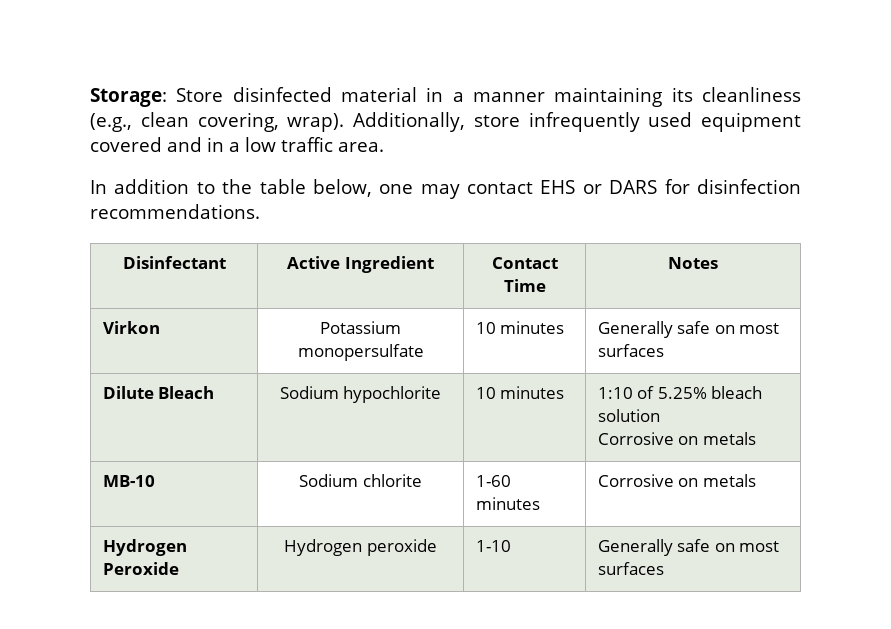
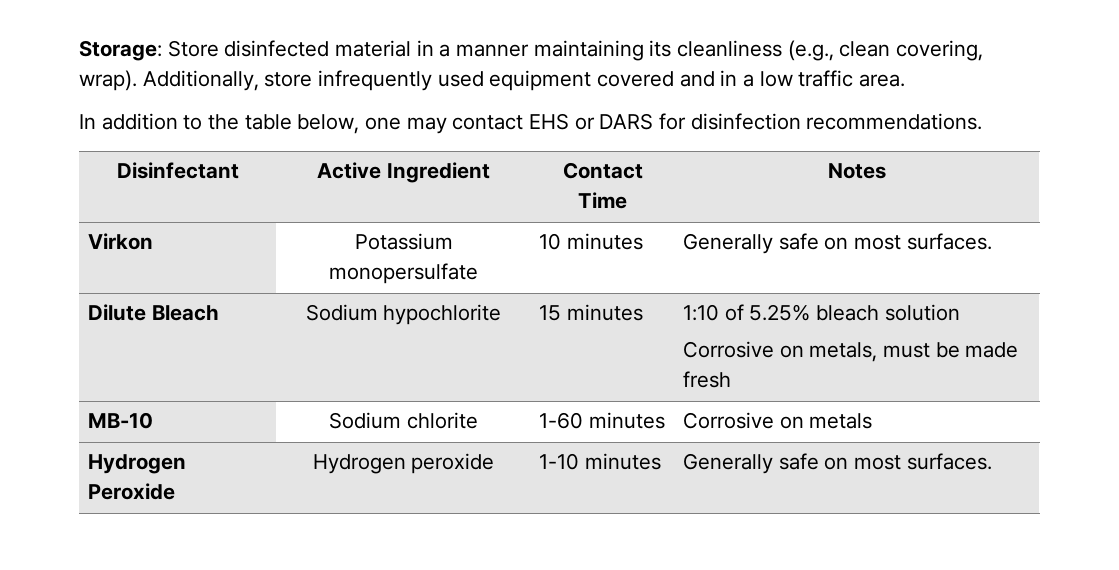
[597,344,664,357] surfaces -> [906,233,992,250] surfaces.
[475,387,496,399] 10 -> [538,305,561,321] 15
[702,432,756,445] metals -> [809,342,1019,362] [682,371,731,388] metals, must be made fresh
[597,539,780,556] [597,562,664,575] | Generally safe on most surfaces -> [584,453,661,470] [682,453,992,474] minutes | Generally safe on most surfaces.

